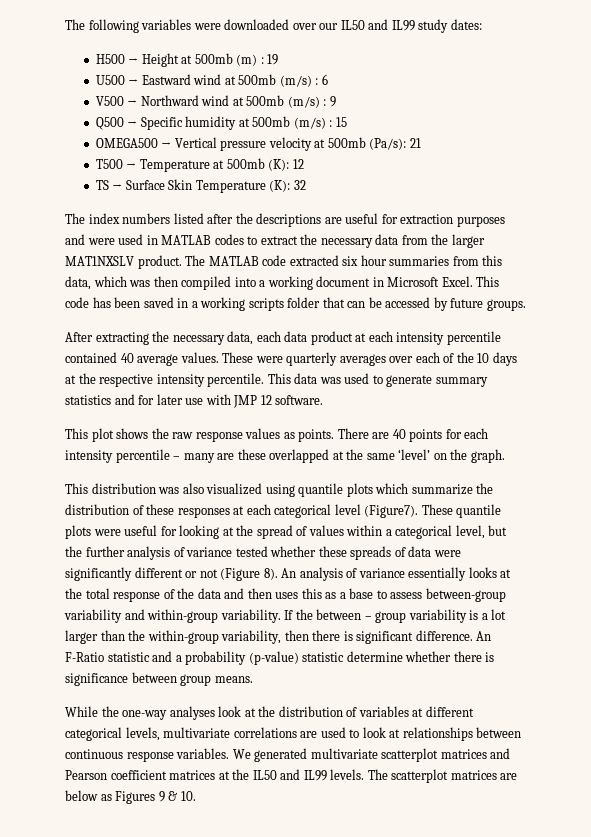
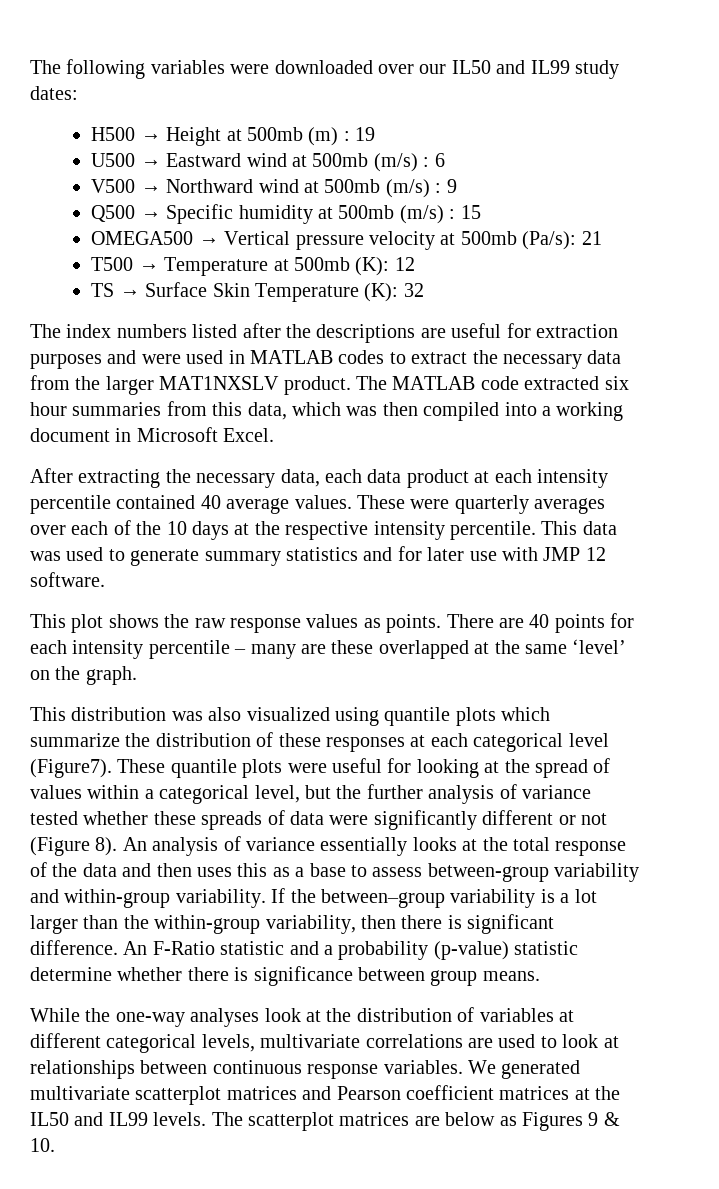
[476,276,500,287] [65,297,526,311] This code has been saved in a working scripts folder that can be accessed by future groups. -> (275, 435) none
[316,609,407,623] between – group -> [321,889,445,908] between–group

